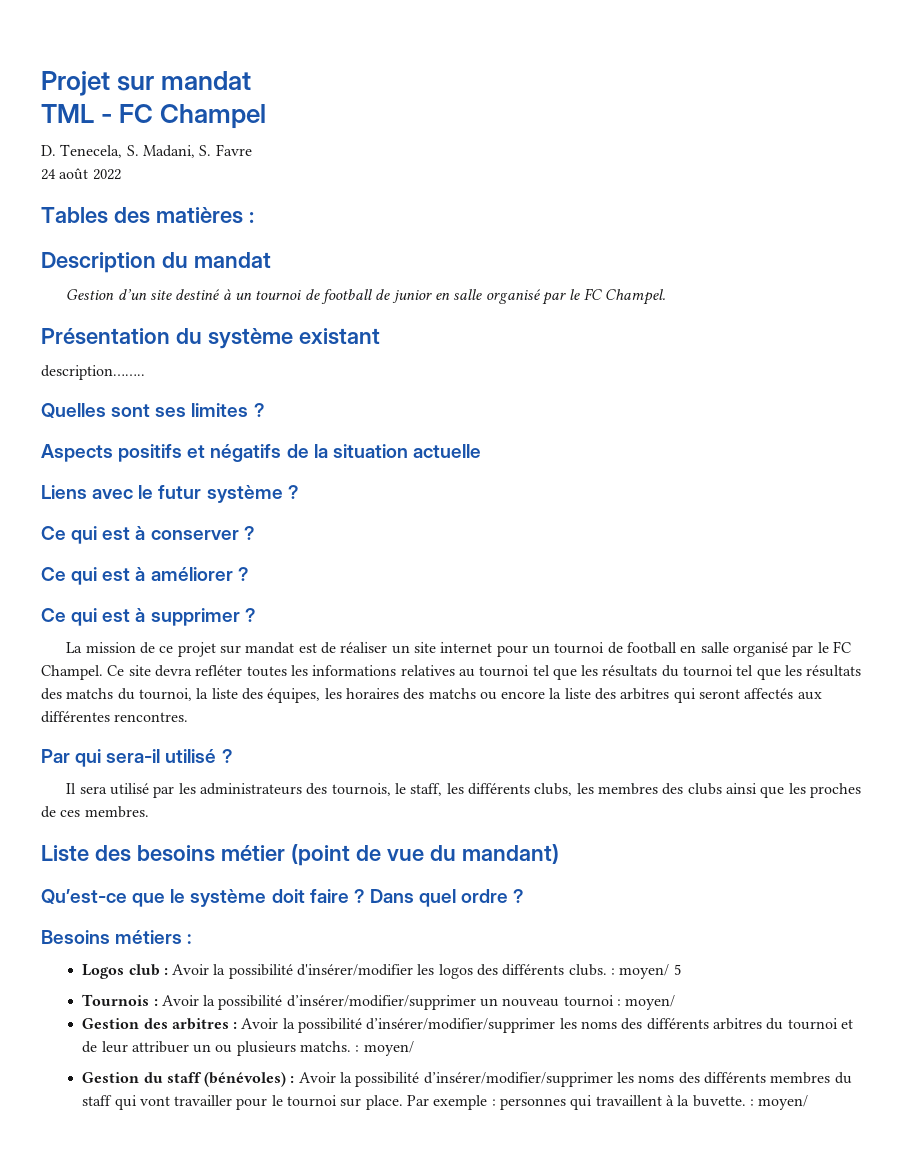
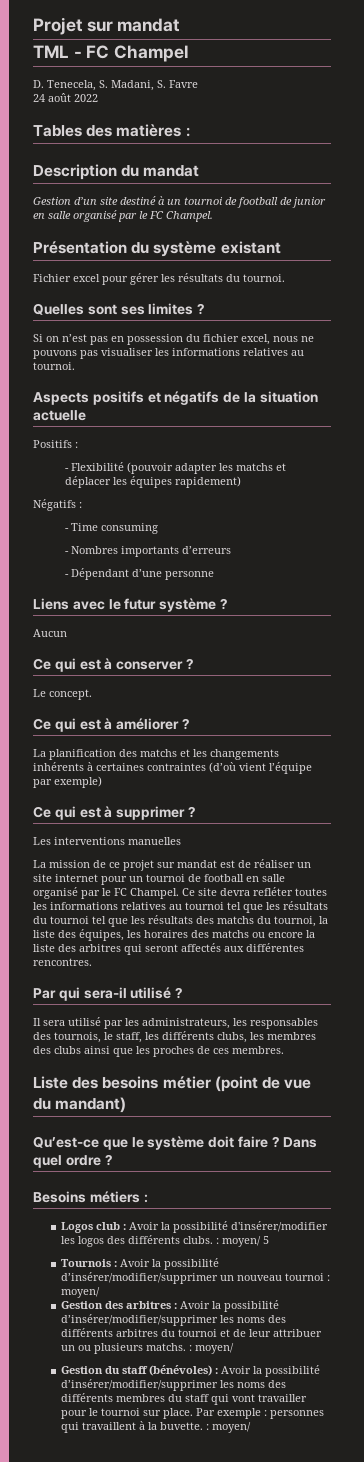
[41,365,145,380] description…….. -> [33,273,285,285] Fichier excel pour gérer les résultats du tournoi.
(265, 410) none -> [33,334,314,345] [33,348,304,359] [33,362,75,370] // Si on n’est pas en possession du fichier excel, nous ne pouvons pas visualiser les informations relatives au tournoi.
(481, 451) none -> [33,440,78,448] [65,462,287,474] [65,476,242,488] [33,499,82,511] [65,523,159,534] [65,546,232,557] [65,568,215,580] // Positifs : // - Flexibilité (pouvoir adapter les matchs et déplacer les équipes rapidement) // Négatifs : // - Time consuming // - Nombres importants d’erreurs // - Dépendant d’une personne
(299, 492) none -> [33,629,67,637] // Aucun
(255, 533) none -> [33,689,92,700] // Le concept.
(249, 574) none -> [33,749,279,760] [33,762,312,774] [33,776,102,788] // La planification des matchs et les changements inhérents à certaines contraintes (d’où vient l’équipe par exemple)
(256, 615) none -> [33,837,181,845] // Les interventions manuelles
[200,783,303,795] administrateurs -> [142,1018,318,1029] administrateurs, les responsables

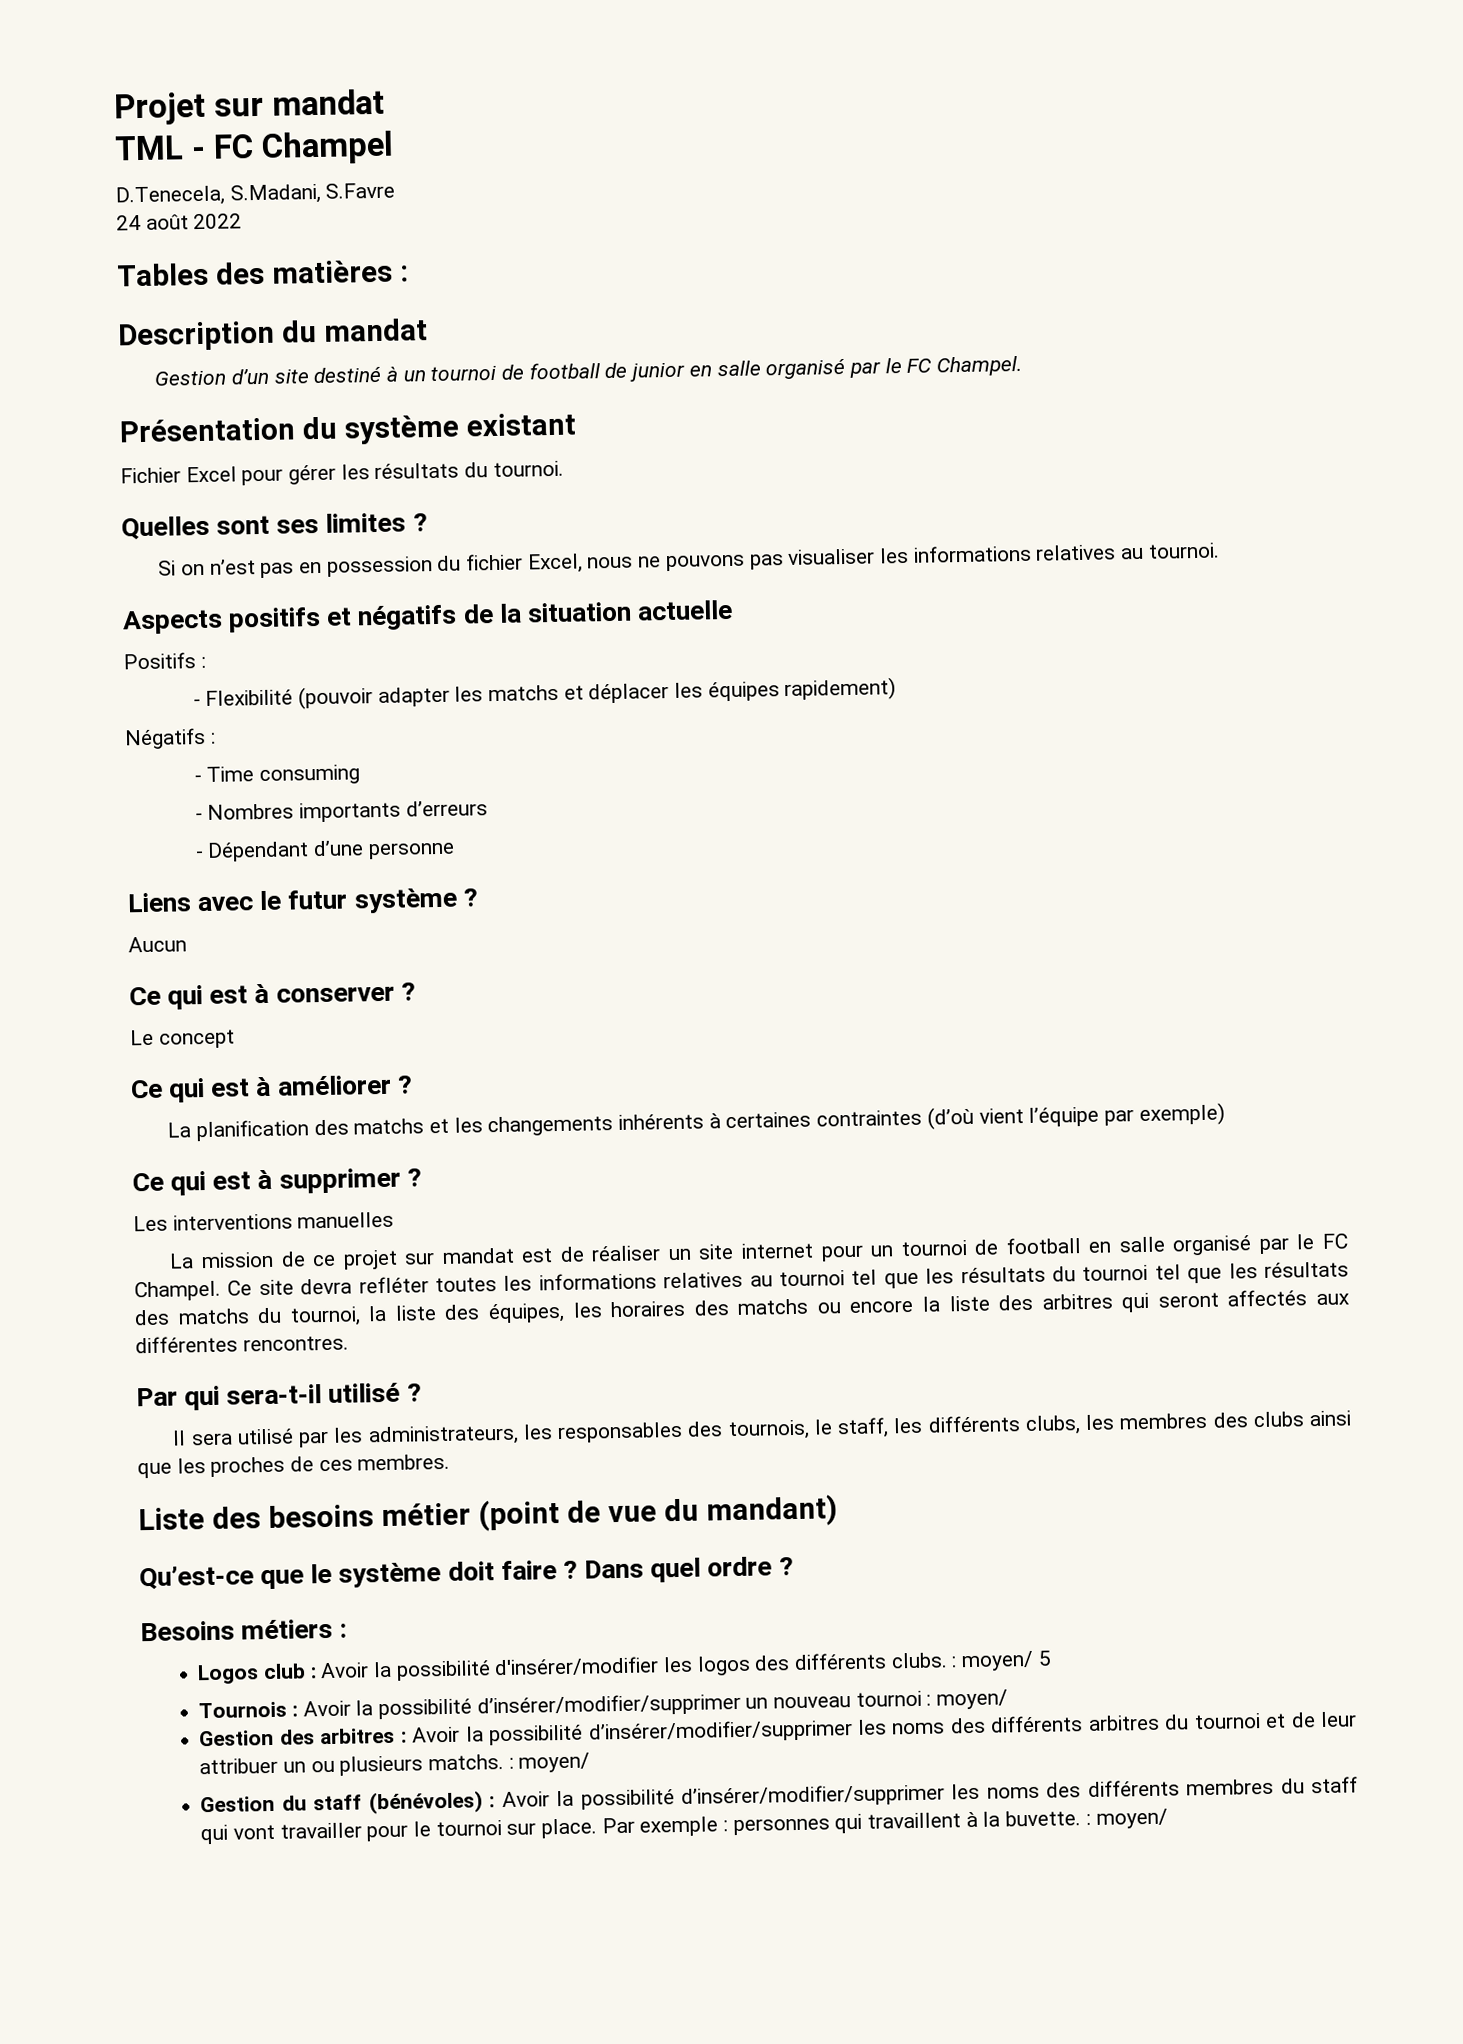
[33,80,198,91] D. Tenecela, S. Madani, S. Favre -> [115,182,396,207] D.Tenecela, S.Madani, S.Favre
[73,274,100,282] excel -> [185,466,237,483] Excel
[241,334,270,345] excel, -> [526,553,583,574] Excel,
[49,689,92,700] concept. -> [158,1029,235,1049] concept
[83,987,127,999] sera-il -> [226,1384,323,1405] sera-t-il

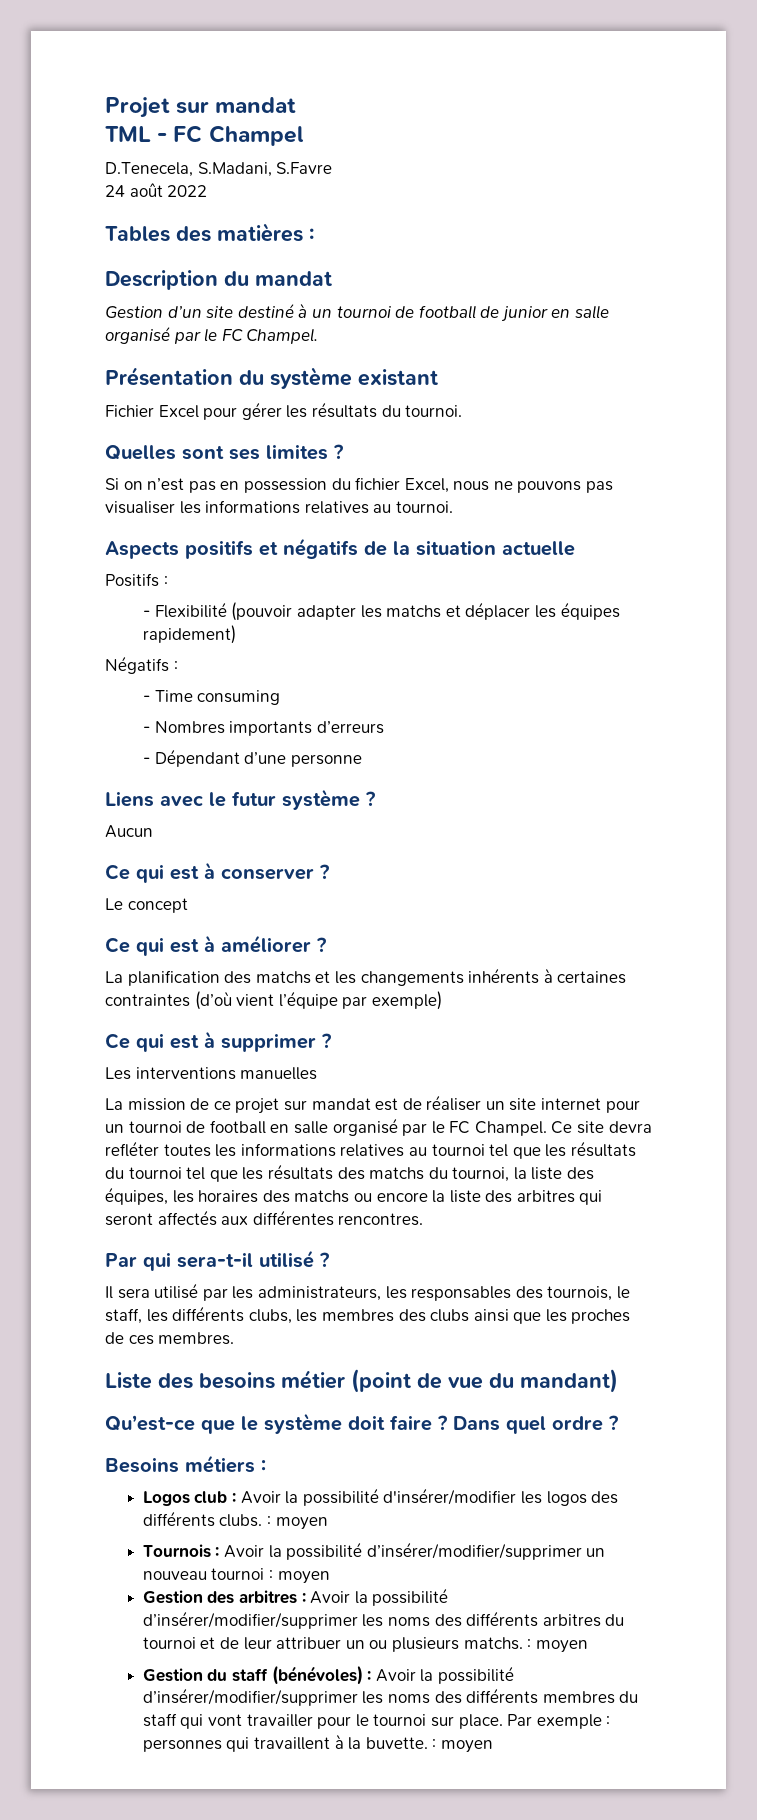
[961,1650,1052,1672] moyen/ 5 -> [275,1517,328,1530] moyen
[936,1689,1009,1710] moyen/ -> [277,1571,330,1584] moyen
[518,1752,591,1773] moyen/ -> [535,1640,588,1653] moyen
[1095,1808,1168,1829] moyen/ -> [440,1740,493,1753] moyen

